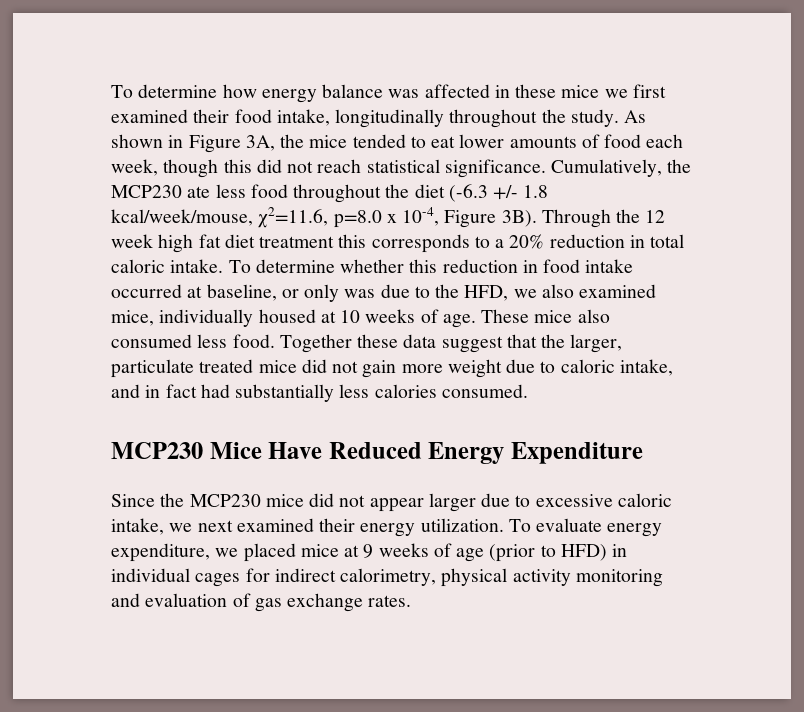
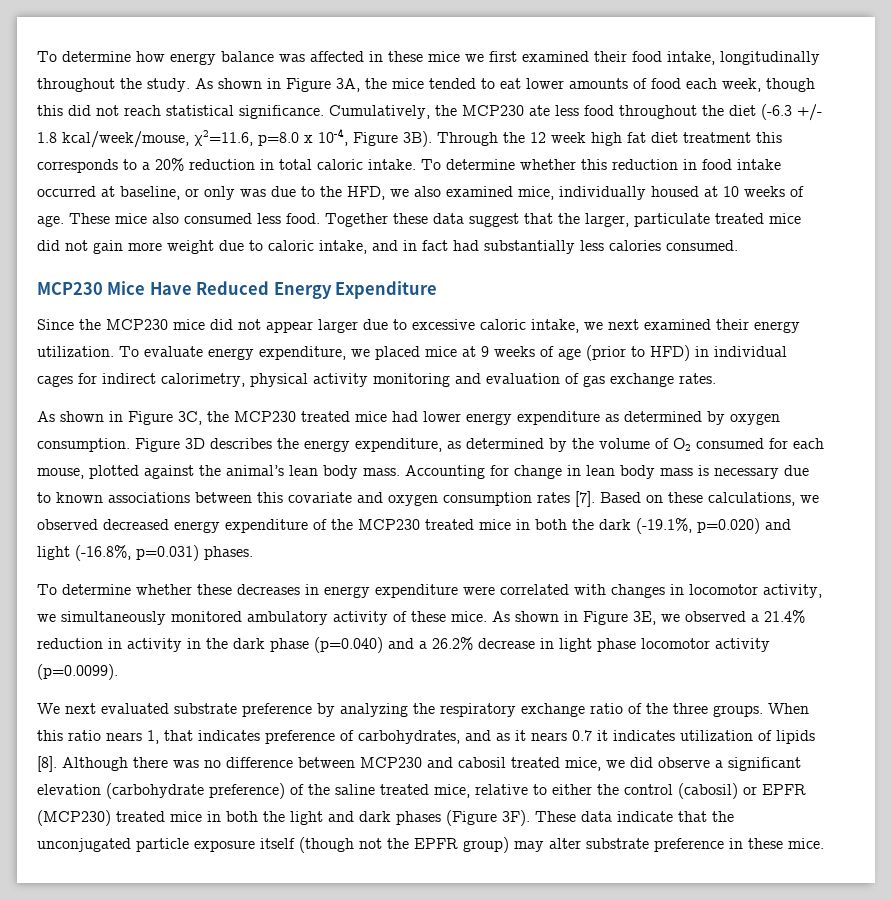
(412, 601) none -> [37,411,780,425] [37,438,824,452] [37,465,809,479] [37,491,819,507] [37,518,791,534] [37,545,253,561] [37,584,822,598] [37,610,805,625] [37,637,770,653] [37,664,118,680] [37,703,809,717] [37,730,815,744] [37,756,801,772] [37,783,806,799] [37,810,734,826] [37,837,824,853] // As shown in Figure 3C, the MCP230 treated mice had lower energy expenditure as determined by oxygen consumption. Figure 3D describes the energy expenditure, as determined by the volume of O2 consumed for each mouse, plotted against the animal’s lean body mass. Accounting for change in lean body mass is necessary due to known associations between this covariate and oxygen consumption rates [7]. Based on these calculations, we observed decreased energy expenditure of the MCP230 treated mice in both the dark (-19.1%, p=0.020) and light (-16.8%, p=0.031) phases. // To determine whether these decreases in energy expenditure were correlated with changes in locomotor activity, we simultaneously monitored ambulatory activity of these mice. As shown in Figure 3E, we observed a 21.4% reduction in activity in the dark phase (p=0.040) and a 26.2% decrease in light phase locomotor activity (p=0.0099). // We next evaluated substrate preference by analyzing the respiratory exchange ratio of the three groups. When this ratio nears 1, that indicates preference of carbohydrates, and as it nears 0.7 it indicates utilization of lipids [8]. Although there was no difference between MCP230 and cabosil treated mice, we did observe a significant elevation (carbohydrate preference) of the saline treated mice, relative to either the control (cabosil) or EPFR (MCP230) treated mice in both the light and dark phases (Figure 3F). These data indicate that the unconjugated particle exposure itself (though not the EPFR group) may alter substrate preference in these mice.

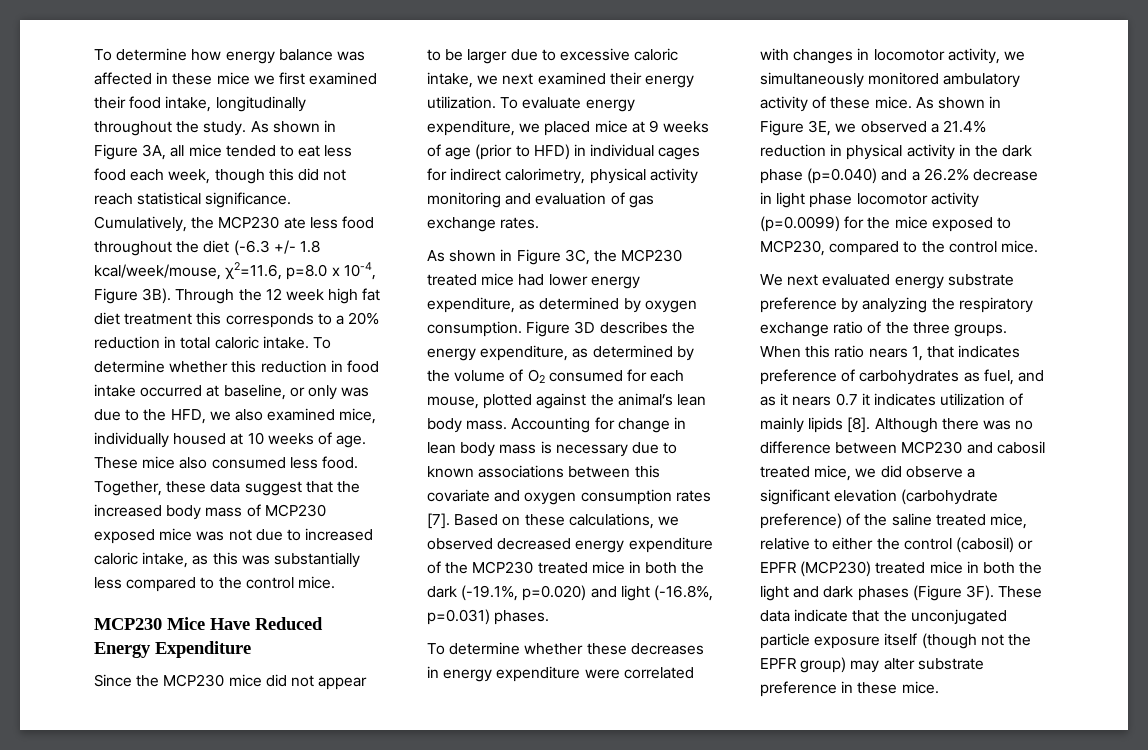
[365,78,387,89] the -> [170,145,185,157] all
[526,78,647,89] lower amounts of -> [324,145,353,157] less
[325,213,388,227] Together -> [94,481,162,496] Together,
[585,213,801,227] [37,240,738,254] larger, particulate treated mice did not gain more weight due to caloric intake, and in fact had substantially less calories consumed. -> [94,504,326,520] [94,528,374,544] [94,552,360,568] [94,576,335,592] increased body mass of MCP230 exposed mice was not due to increased caloric intake, as this was substantially less compared to the control mice.
(313, 327) none -> [427,49,464,61] to be
[517,411,600,425] expenditure -> [427,297,515,313] expenditure,
(122, 643) none -> [846,144,903,160] physical
[37,664,118,680] (p=0.0099). -> [760,216,1011,232] [760,240,1038,256] (p=0.0099) for the mice exposed to MCP230, compared to the control mice.
(169, 708) none -> [894,276,944,289] energy
[358,730,460,744] carbohydrates, -> [859,369,1014,385] carbohydrates as fuel,
(772, 735) none -> [760,417,804,433] mainly

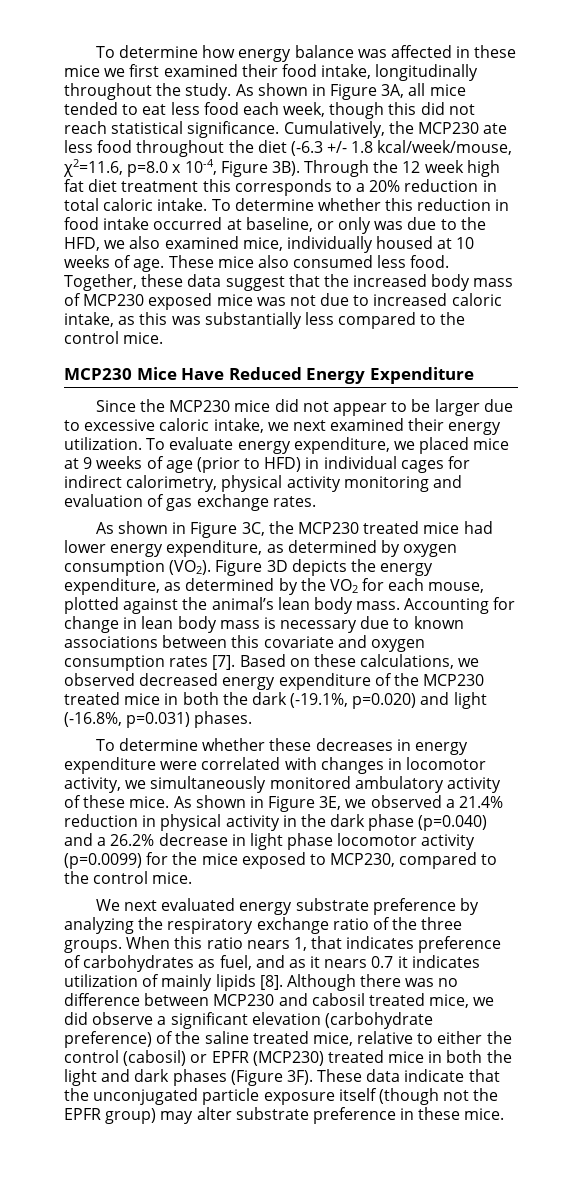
[427,321,522,337] consumption. -> [64,560,212,576] consumption (VO2).
[599,321,668,334] describes -> [291,559,347,576] depicts
[454,369,623,383] volume of O2 consumed -> [329,579,358,593] VO2

